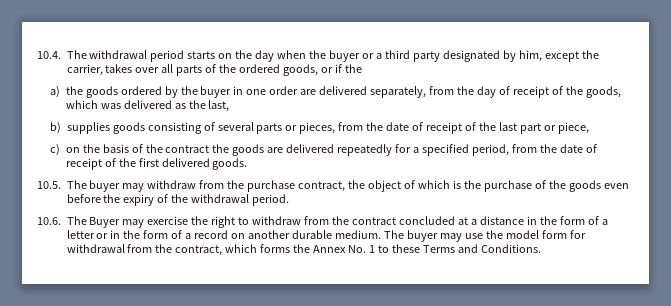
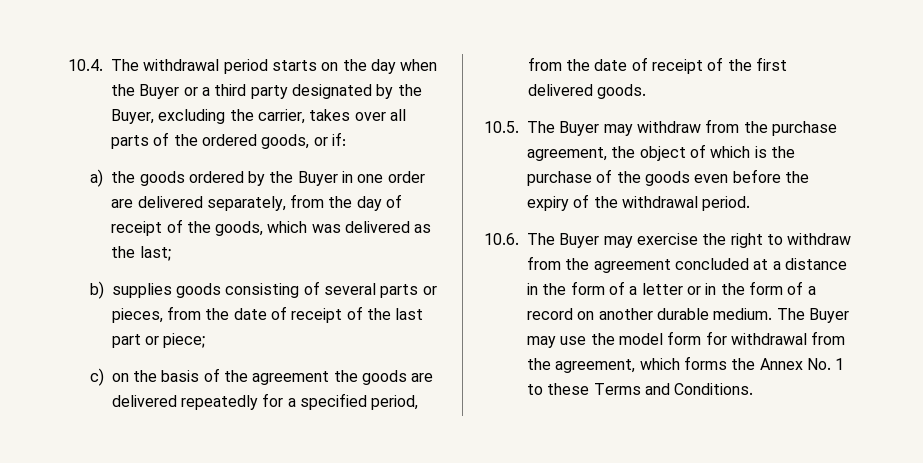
[329,50,361,62] buyer -> [139,84,180,99] Buyer
[519,50,579,62] him, except -> [397,84,422,96] [111,109,226,124] the Buyer, excluding
[335,64,363,73] if the -> [331,132,346,146] if:
[200,86,232,98] buyer -> [297,171,338,186] Buyer
[208,100,230,112] last, -> [139,246,171,261] last;
[558,122,590,134] piece, -> [163,333,206,348] piece;
[165,145,210,153] contract -> [252,371,330,385] agreement
[89,180,121,192] buyer -> [559,121,600,136] Buyer
[298,181,346,192] contract, -> [527,147,607,161] agreement,
[352,217,397,225] contract -> [593,259,671,273] agreement
[407,230,439,242] buyer -> [808,308,849,323] Buyer
[175,245,223,256] contract, -> [555,359,636,373] agreement,

